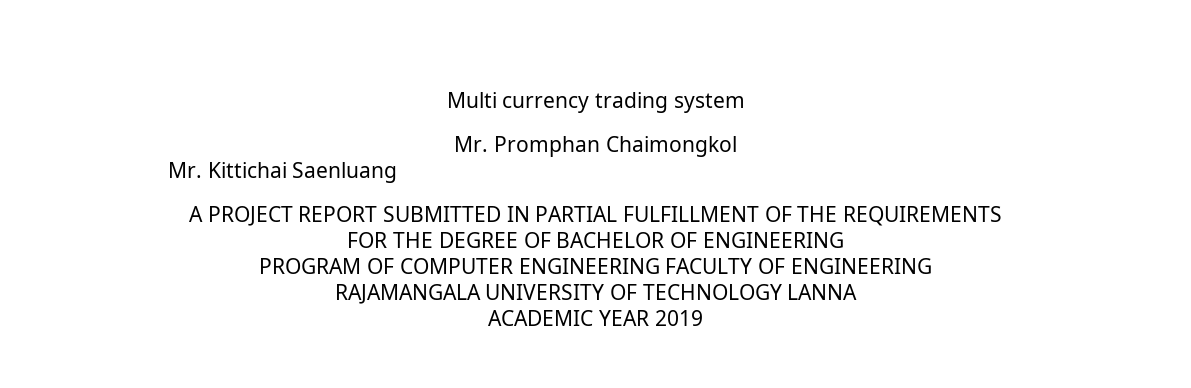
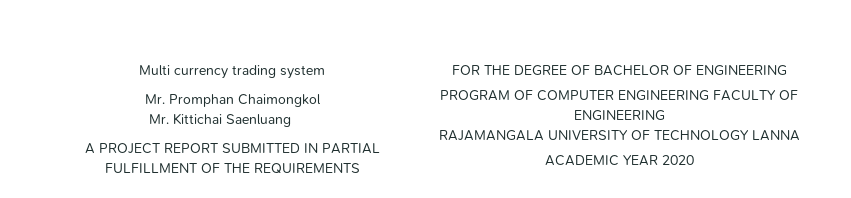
[654,310,703,326] 2019 -> [661,155,694,165] 2020

